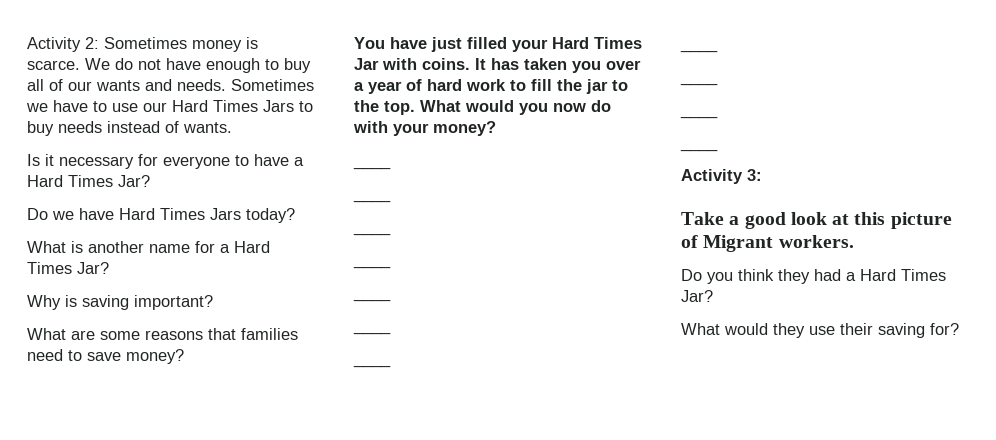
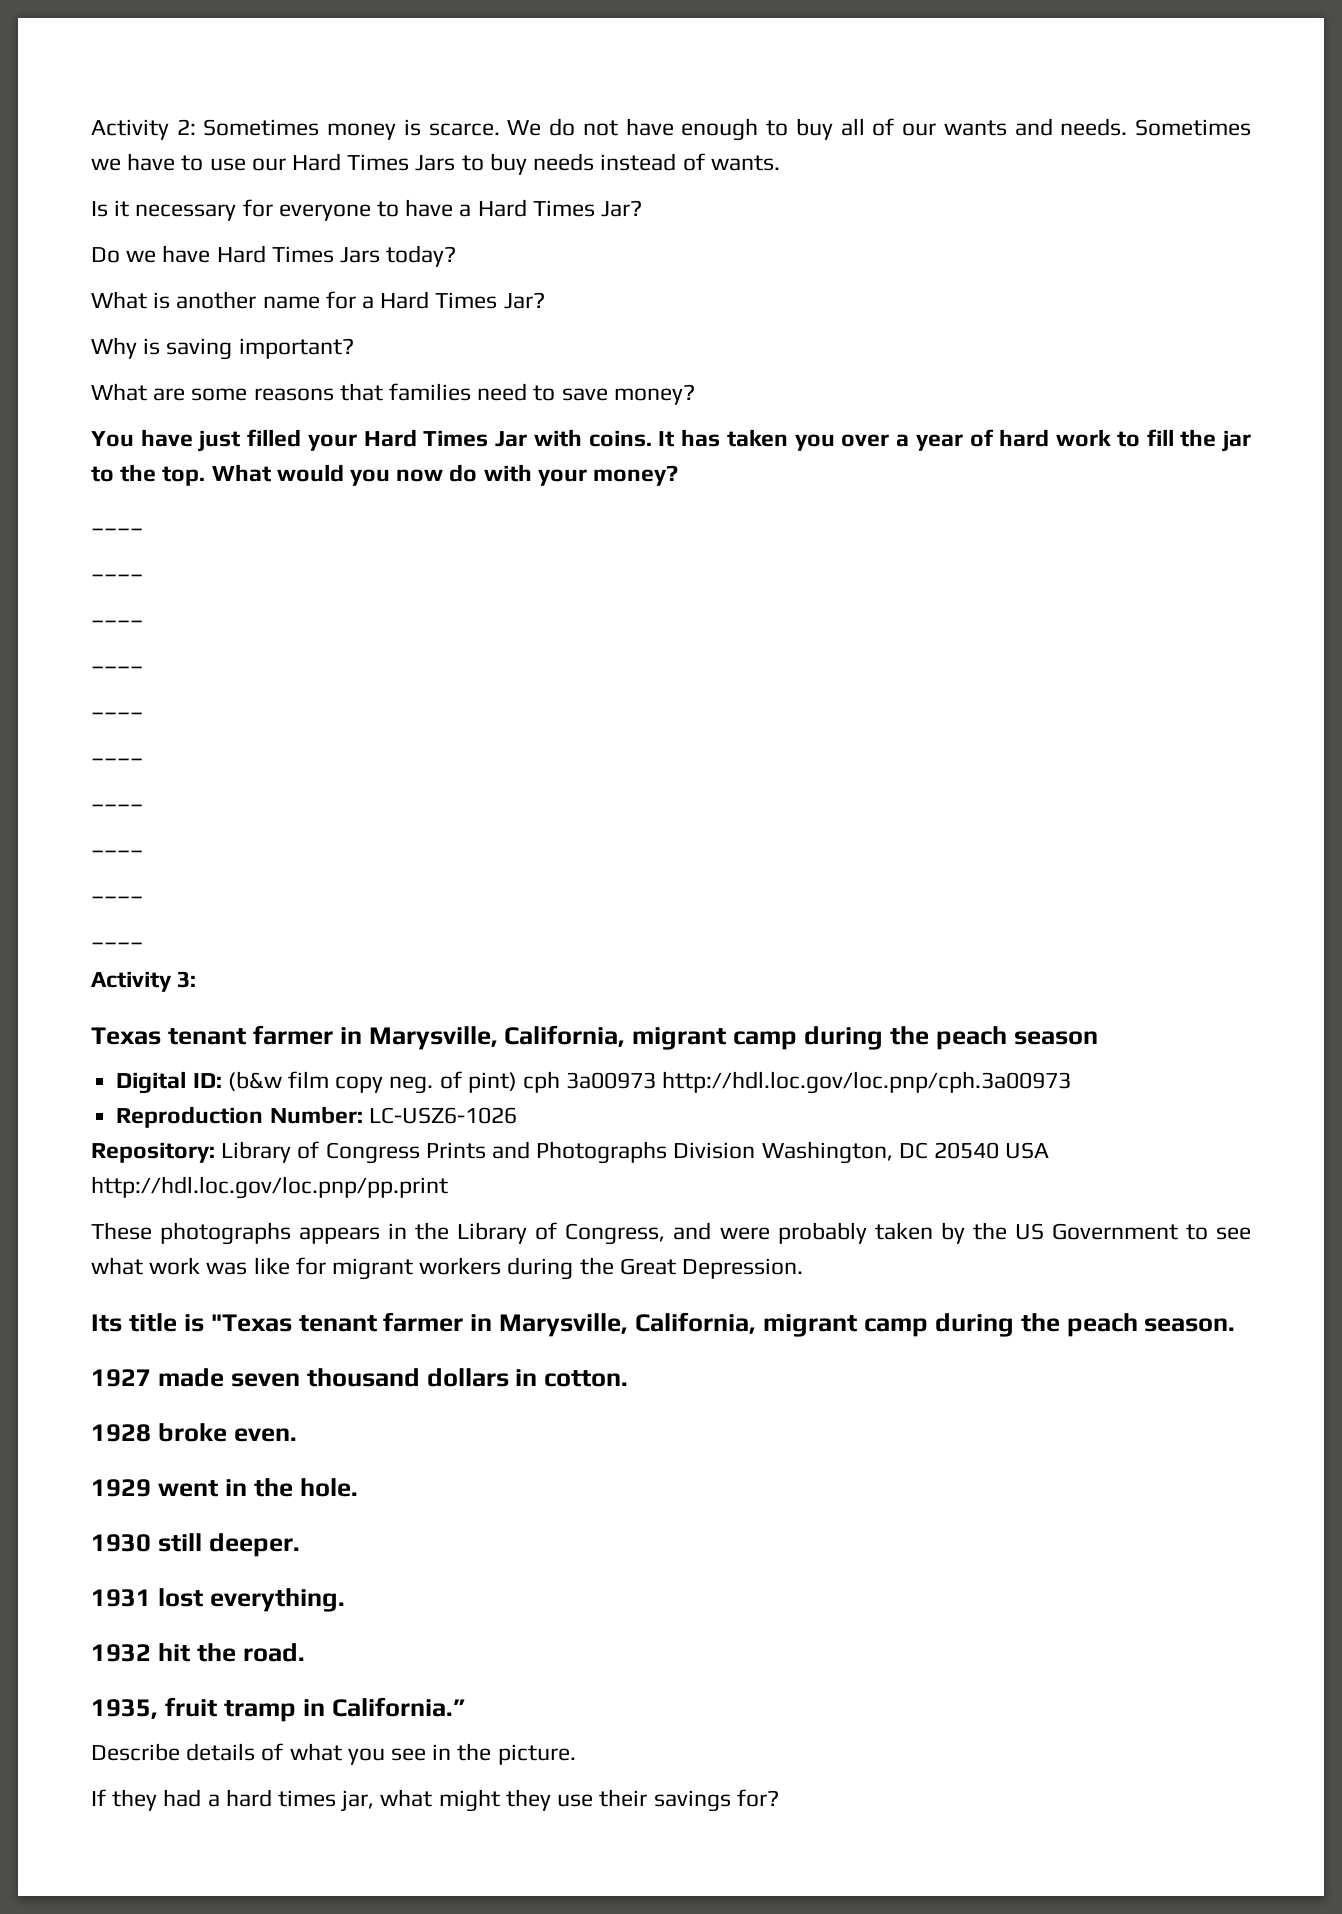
[680,148,718,152] // ____ -> (143, 943) none
[681,212,952,229] [681,235,854,252] [681,269,946,284] [681,290,713,302] [681,323,768,335] Take a good look at this picture of Migrant workers. // Do you think they had a Hard Times Jar? // What would -> [91,1025,1098,1050] [116,1071,1072,1094] [116,1106,517,1128] [91,1141,1050,1164] [91,1176,448,1199] [91,1222,1251,1245] [91,1257,804,1280] [91,1312,1236,1337] [91,1368,629,1387] [91,1423,297,1442] [91,1478,358,1497] [91,1533,300,1557] [91,1588,345,1612] [91,1643,305,1662] [91,1697,465,1722] [91,1743,576,1765] [91,1789,500,1812] Texas tenant farmer in Marysville, California, migrant camp during the peach season // Digital ID: (b&w film copy neg. of pint) cph 3a00973 http://hdl.loc.gov/loc.pnp/cph.3a00973 // Reproduction Number: LC-USZ6-1026 // Repository: Library of Congress Prints and Photographs Division Washington, DC 20540 USA http://hdl.loc.gov/loc.pnp/pp.print // These photographs appears in the Library of Congress, and were probably taken by the US Government to see what work was like for migrant workers during the Great Depression. // Its title is "Texas tenant farmer in Marysville, California, migrant camp during the peach season. // 1927 made seven thousand dollars in cotton. // 1928 broke even. // 1929 went in the hole. // 1930 still deeper. // 1931 lost everything. // 1932 hit the road. // 1935, fruit tramp in California.” // Describe details of what you see in the picture. // If they had a hard times jar, what might
[878,323,925,338] saving -> [653,1790,731,1812] savings

